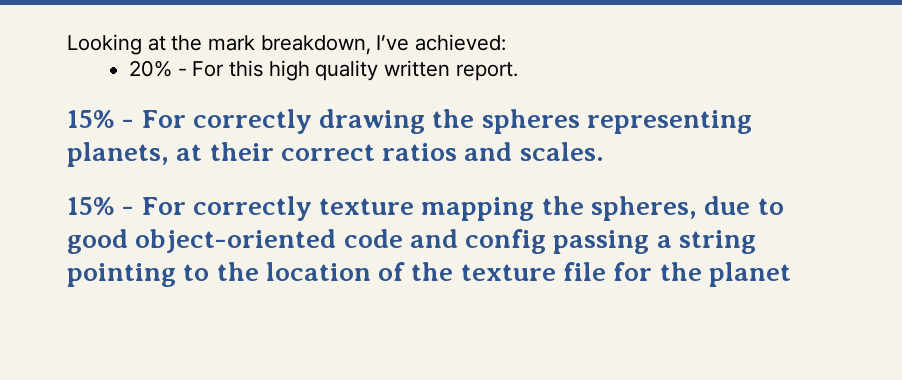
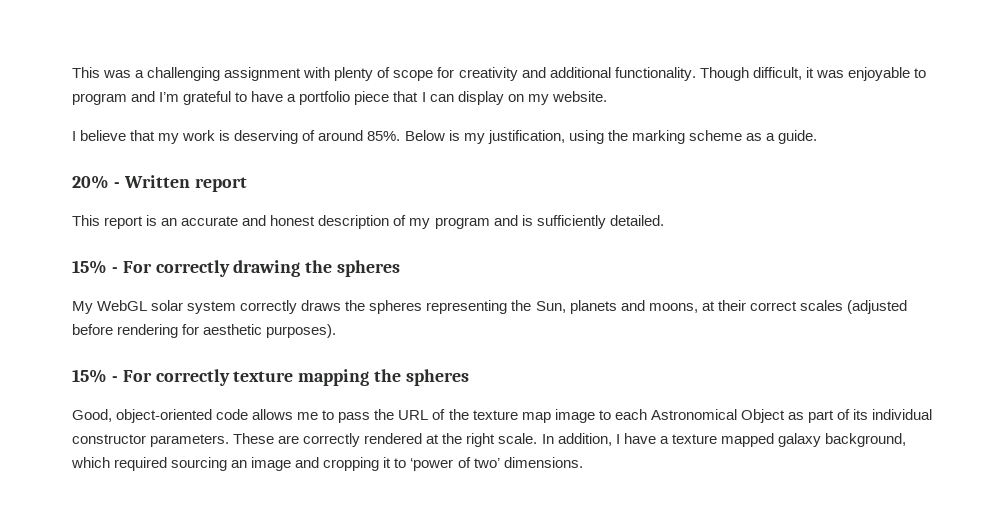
[67,34,507,55] [128,60,518,81] Looking at the mark breakdown, I’ve achieved: // 20% - For this high quality written report. -> [72,67,926,81] [72,91,607,105] [72,130,817,144] [72,175,247,192] [72,215,664,229] This was a challenging assignment with plenty of scope for creativity and additional functionality. Though difficult, it was enjoyable to program and I’m grateful to have a portfolio piece that I can display on my website. // I believe that my work is deserving of around 85%. Below is my justification, using the marking scheme as a guide. // 20% - Written report // This report is an accurate and honest description of my program and is sufficiently detailed.
[587,110,753,134] [67,142,604,167] representing planets, at their correct ratios and scales. -> [72,300,907,314] [72,324,337,338] // My WebGL solar system correctly draws the spheres representing the Sun, planets and moons, at their correct scales (adjusted before rendering for aesthetic purposes).
[591,196,784,221] [67,229,757,254] [67,262,791,287] spheres, due to good object-oriented code and config passing a string pointing to the location of the texture file for the planet -> [406,369,470,386] [72,409,933,423] [72,433,906,447] [71,457,583,471] spheres // Good, object-oriented code allows me to pass the URL of the texture map image to each Astronomical Object as part of its individual constructor parameters. These are correctly rendered at the right scale. In addition, I have a texture mapped galaxy background, which required sourcing an image and cropping it to ‘power of two’ dimensions.

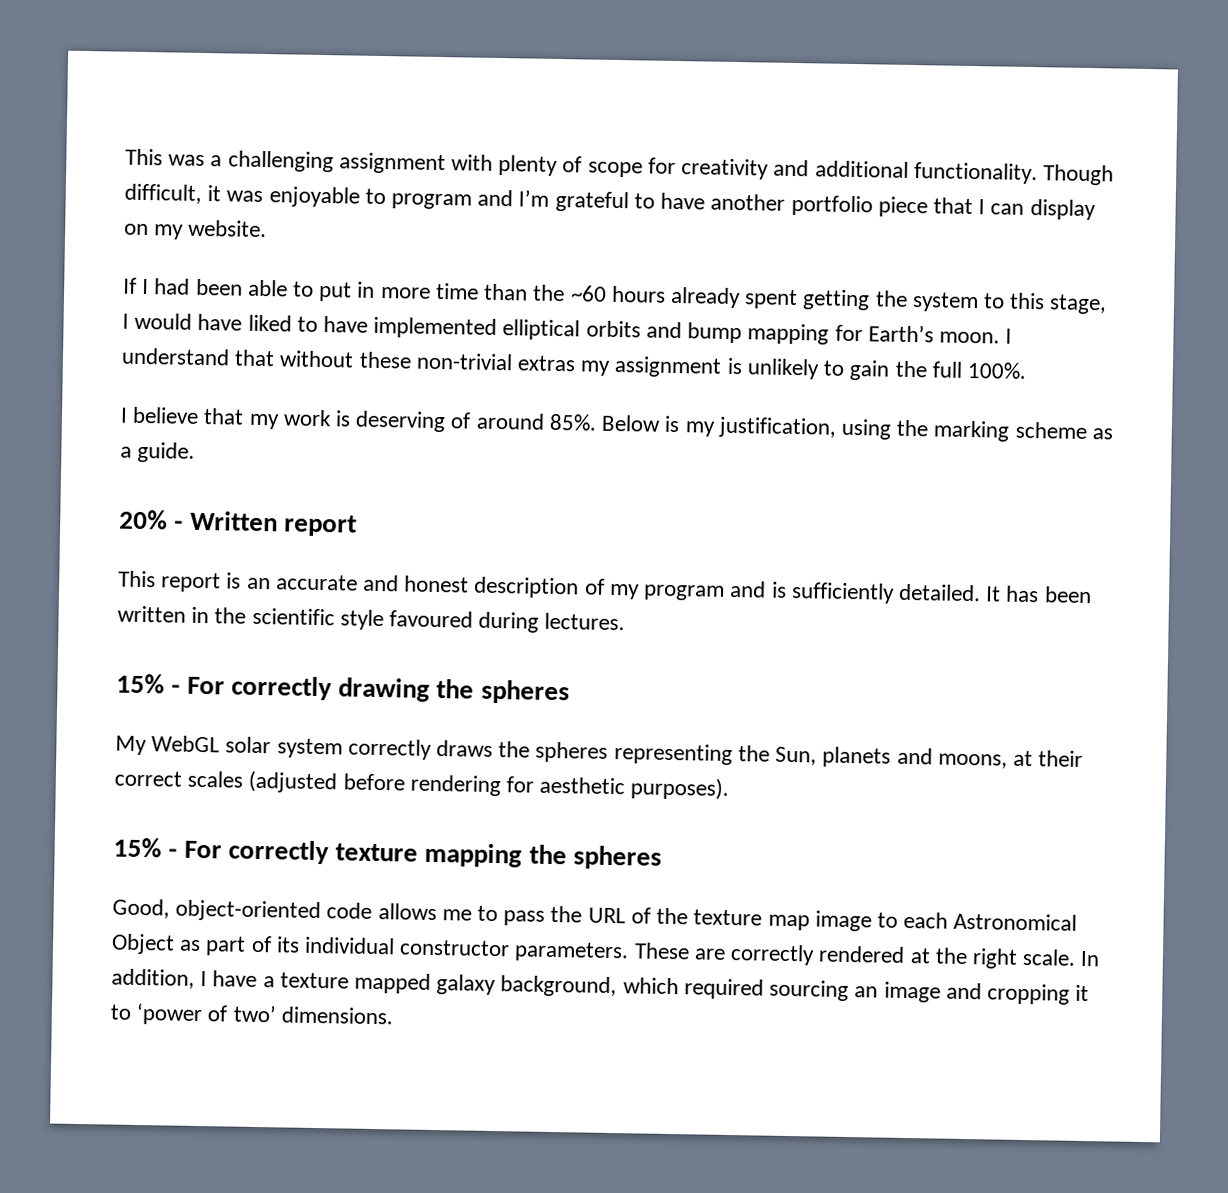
[287,94,297,102] a -> [710,193,786,211] another
(607, 96) none -> [123,277,1108,315] [122,312,1013,345] [121,347,1027,381] // If I had been able to put in more time than the ~60 hours already spent getting the system to this stage, I would have liked to have implemented elliptical orbits and bump mapping for Earth’s moon. I understand that without these non-trivial extras my assignment is unlikely to gain the full 100%.
(664, 220) none -> [985,585,1092,604] [117,605,626,633] It has been written in the scientific style favoured during lectures.

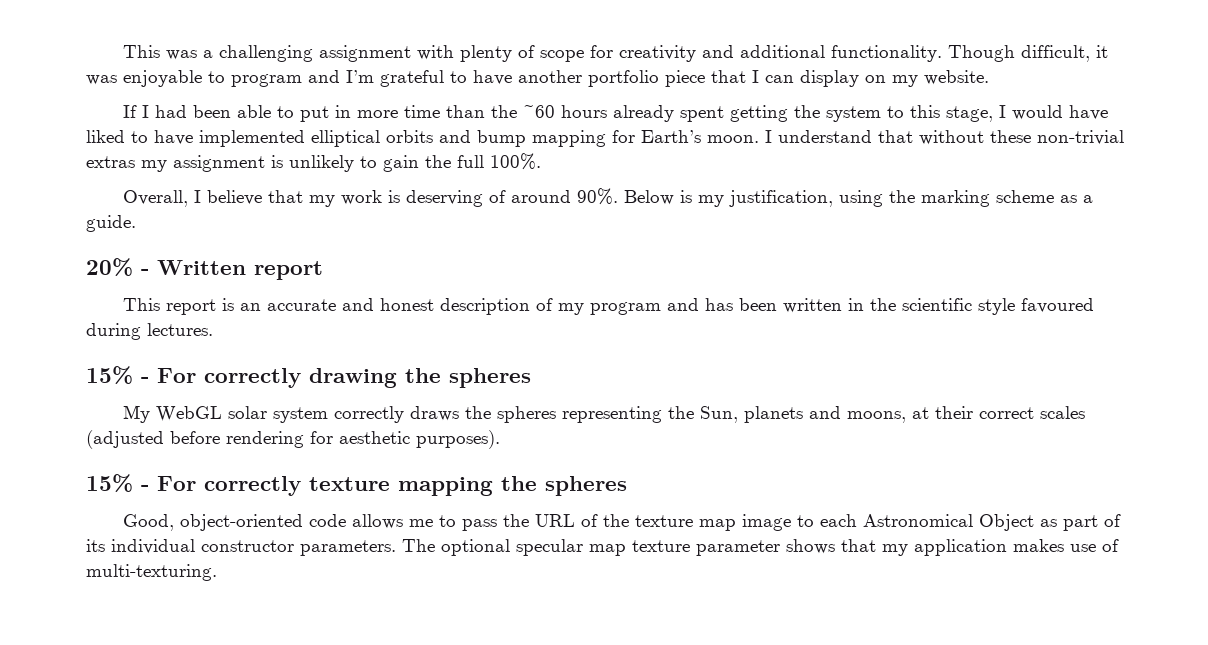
(1027, 370) none -> [123,190,189,207] Overall,
[548,413,597,431] 85%. -> [577,188,619,205] 90%.
[771,581,1002,604] is sufficiently detailed. It -> (700, 304) none
[633,942,1101,969] [111,968,1090,1005] [110,1002,393,1026] These are correctly rendered at the right scale. In addition, I have a texture mapped galaxy background, which required sourcing an image and cropping it to ‘power of two’ dimensions. -> [402,539,1119,556] [86,564,217,581] The optional specular map texture parameter shows that my application makes use of multi-texturing.

